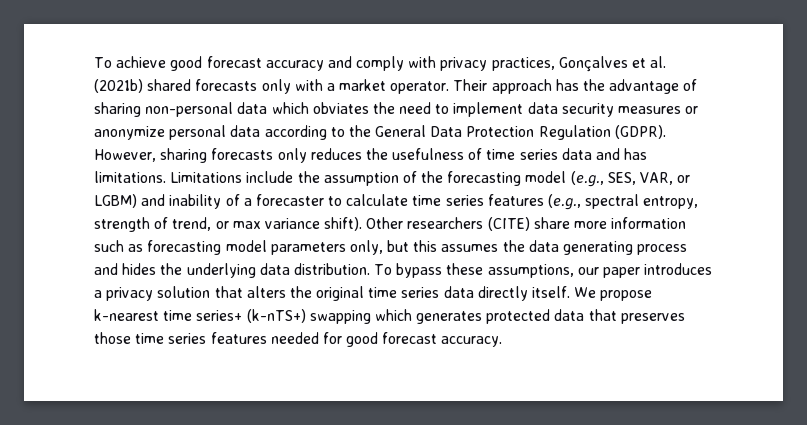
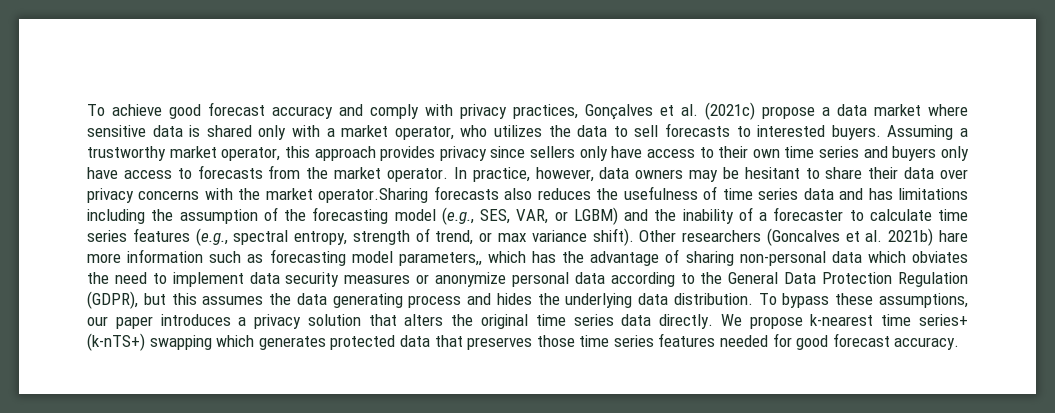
[94,79,552,94] (2021b) shared forecasts only with a market operator. Their approach -> [705,102,968,120] [87,123,969,140] [87,146,970,161] [87,165,969,182] [87,186,969,203] [87,207,968,225] [87,228,969,246] [87,249,526,266] (2021c) propose a data market where sensitive data is shared only with a market operator, who utilizes the data to sell forecasts to interested buyers. Assuming a trustworthy market operator, this approach provides privacy since sellers only have access to their own time series and buyers only have access to forecasts from the market operator. In practice, however, data owners may be hesitant to share their data over privacy concerns with the market operator.Sharing forecasts also reduces the usefulness of time series data and has limitations including the assumption of the forecasting model (e.g., SES, VAR, or LGBM) and the inability of a forecaster to calculate time series features (e.g., spectral entropy, strength of trend, or max variance shift). Other researchers (Goncalves et al. 2021b) hare more information such as forecasting model parameters,, which
[614,125,666,139] [94,148,648,163] [94,171,691,187] [94,194,699,210] [94,217,687,232] [94,240,383,255] (GDPR). However, sharing forecasts only reduces the usefulness of time series data and has limitations. Limitations include the assumption of the forecasting model (e.g., SES, VAR, or LGBM) and inability of a forecaster to calculate time series features (e.g., spectral entropy, strength of trend, or max variance shift). Other researchers (CITE) share more information such as forecasting model parameters only, -> [87,291,138,309] (GDPR),
[477,286,571,301] directly itself. -> [659,314,714,329] directly.

